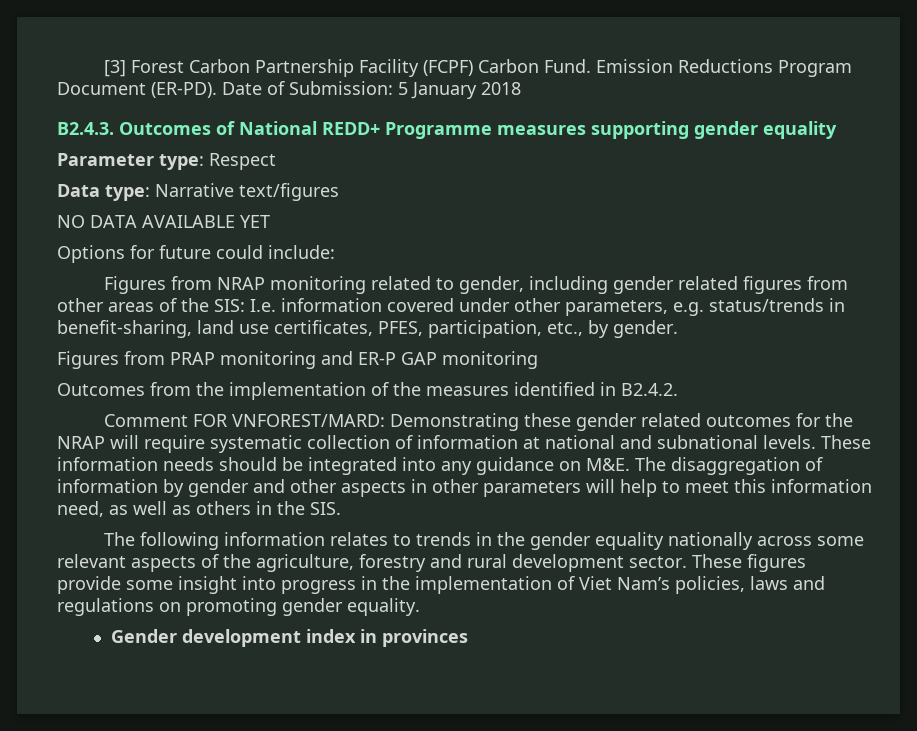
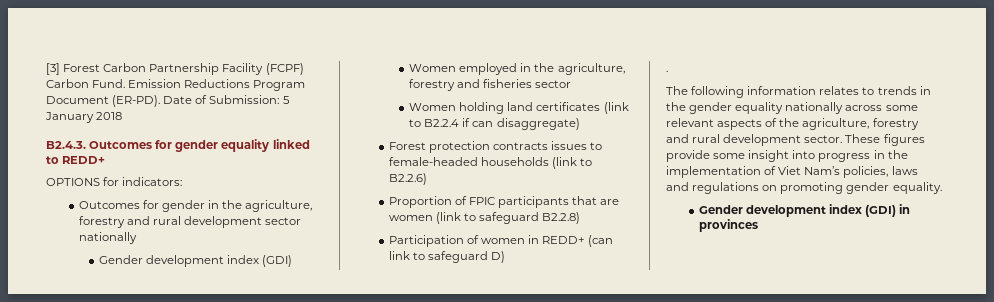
[216,121,837,139] [57,153,276,170] [57,183,339,201] [57,215,270,228] [57,245,335,263] [103,276,848,294] [57,298,845,316] [57,320,678,338] [57,351,538,369] [57,382,678,400] [103,413,853,431] [57,435,871,453] [57,457,823,475] [57,479,872,497] [57,501,341,517] of National REDD+ Programme measures supporting gender equality // Parameter type: Respect // Data type: Narrative text/figures // NO DATA AVAILABLE YET // Options for future could include: // Figures from NRAP monitoring related to gender, including gender related figures from other areas of the SIS: I.e. information covered under other parameters, e.g. status/trends in benefit-sharing, land use certificates, PFES, participation, etc., by gender. // Figures from PRAP monitoring and ER-P GAP monitoring // Outcomes from the implementation of the measures identified in B2.4.2. // Comment FOR VNFOREST/MARD: Demonstrating these gender related outcomes for the NRAP will require systematic collection of information at national and subnational levels. These information needs should be integrated into any guidance on M&E. The disaggregation of information by gender and other aspects in other parameters will help to meet this information need, as well as others in the SIS. -> [155,139,310,152] [46,156,106,164] [46,177,183,186] [78,200,313,212] [78,216,302,228] [78,232,137,244] [99,255,293,267] [409,63,625,75] [409,79,572,91] [409,102,629,114] [409,118,580,130] [388,141,603,153] [388,157,593,169] [388,173,427,185] [388,196,620,208] [388,212,581,224] [388,235,614,247] [388,251,506,263] [666,70,668,72] for gender equality linked to REDD+ // OPTIONS for indicators: // Outcomes for gender in the agriculture, forestry and rural development sector nationally // Gender development index (GDI) // Women employed in the agriculture, forestry and fisheries sector // Women holding land certificates (link to B2.2.4 if can disaggregate) // Forest protection contracts issues to female-headed households (link to B2.2.6) // Proportion of FPIC participants that are women (link to safeguard B2.2.8) // Participation of women in REDD+ (can link to safeguard D) // .
(356, 636) none -> [865,205,897,217] (GDI)

